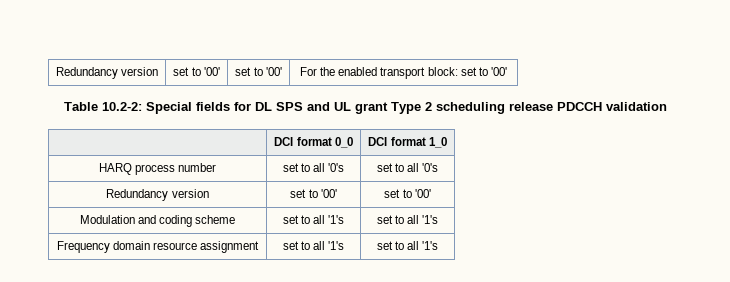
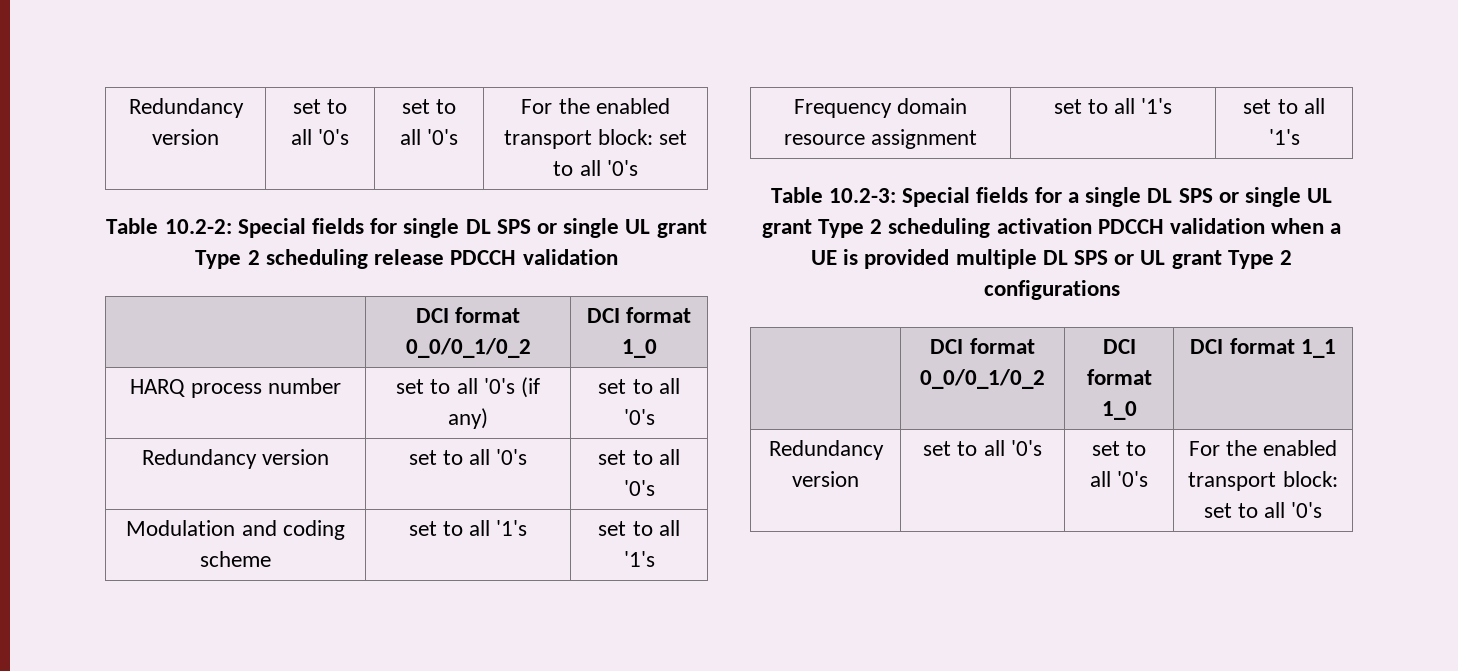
[55,67,159,79] [173,67,220,76] [235,67,282,76] [300,67,507,79] Redundancy version | set to '00' | set to '00' | For the enabled transport block: set to '00' -> [128,98,244,118] [152,129,219,145] [292,99,348,114] [290,129,350,145] [401,99,457,114] [399,129,459,145] [521,98,670,114] [503,129,688,149] [553,160,638,176] Redundancy version | set to all '0's | set to all '0's | For the enabled transport block: set to all '0's
[254,102,330,111] DL SPS and -> [403,218,620,238] single DL SPS or single
[334,137,353,148] 0_0 -> [405,338,531,358] 0_0/0_1/0_2
(345, 167) none -> [520,377,540,398] [448,408,488,429] (if any)
[320,189,337,198] [384,189,431,198] '00' | set to '00' -> [469,449,528,465] [598,449,680,465] [623,480,655,496] all '0's | set to all '0's
(439, 245) none -> [770,187,1333,207] [761,218,1342,238] [810,249,1293,269] [983,280,1120,300] [930,338,1035,354] [920,369,1045,389] [1102,339,1136,354] [1086,369,1152,385] [1101,401,1137,420] [1190,338,1336,358] [768,440,884,460] [792,471,859,487] [923,440,1042,456] [1091,441,1147,456] [1089,471,1149,487] [1188,440,1338,456] [1188,471,1338,491] [1203,502,1323,518] // Table 10.2-3: Special fields for a single DL SPS or single UL grant Type 2 scheduling activation PDCCH validation when a UE is provided multiple DL SPS or UL grant Type 2 configurations // | DCI format 0_0/0_1/0_2 | DCI format 1_0 | DCI format 1_1 // Redundancy version | set to all '0's | set to all '0's | For the enabled transport block: set to all '0's

